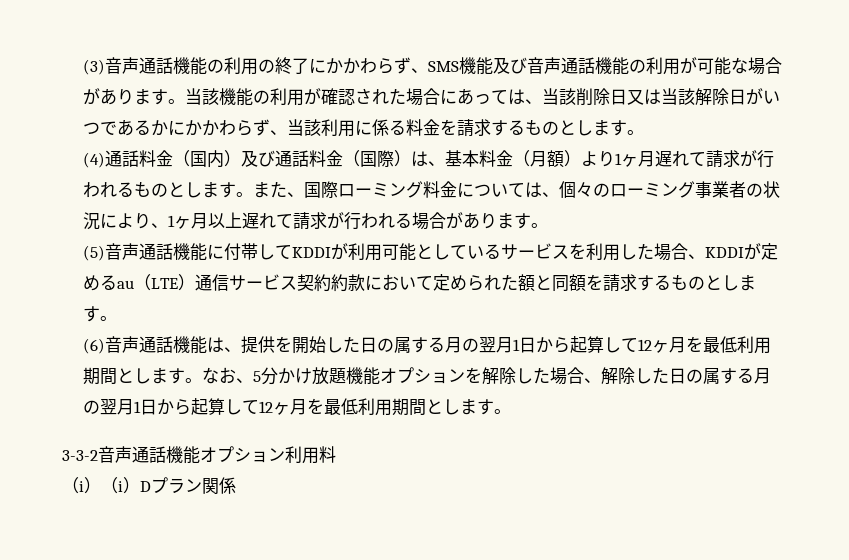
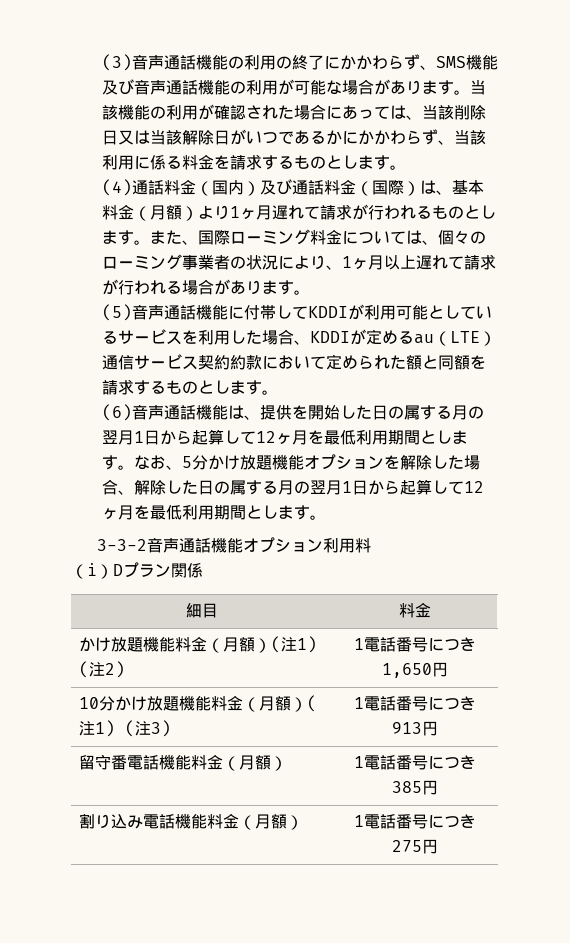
[101,477,140,494] （i） -> (113, 571) none
(236, 485) none -> [185,603,218,618] [398,603,431,618] [78,636,317,653] [78,661,125,678] [353,637,476,652] [381,662,448,678] [78,695,317,712] [78,720,171,737] [353,696,476,711] [391,721,438,736] [78,754,287,771] [353,755,476,770] [391,780,438,795] [78,813,303,830] [353,814,476,829] [391,839,438,854] // 細目 | 料金 // かけ放題機能料金（月額）(注1) (注2) | 1電話番号につき1,650円 // 10分かけ放題機能料金（月額）(注1) (注3) | 1電話番号につき913円 // 留守番電話機能料金（月額） | 1電話番号につき385円 // 割り込み電話機能料金（月額） | 1電話番号につき275円

